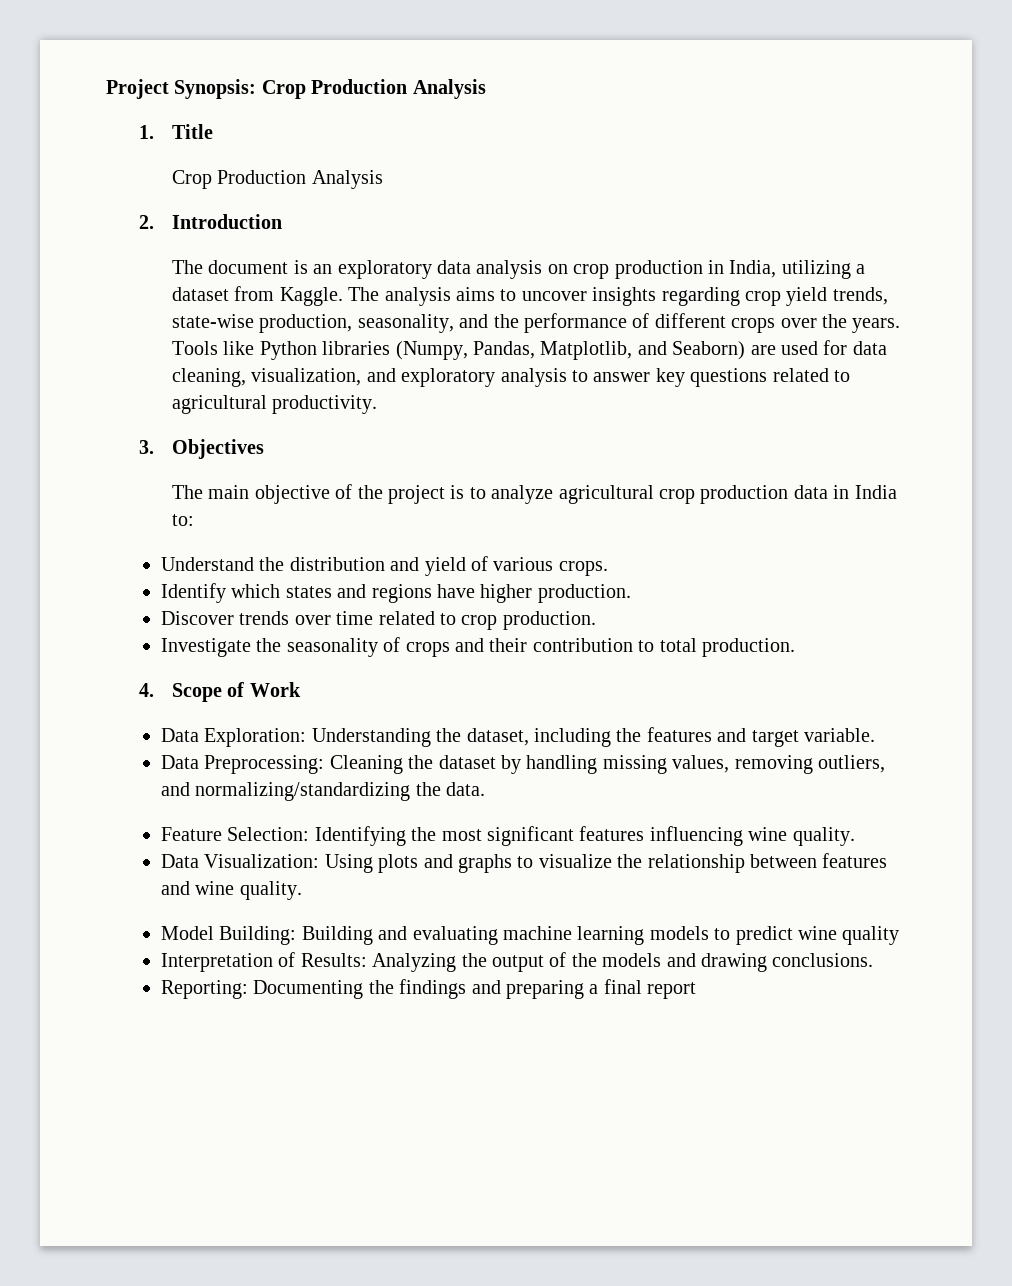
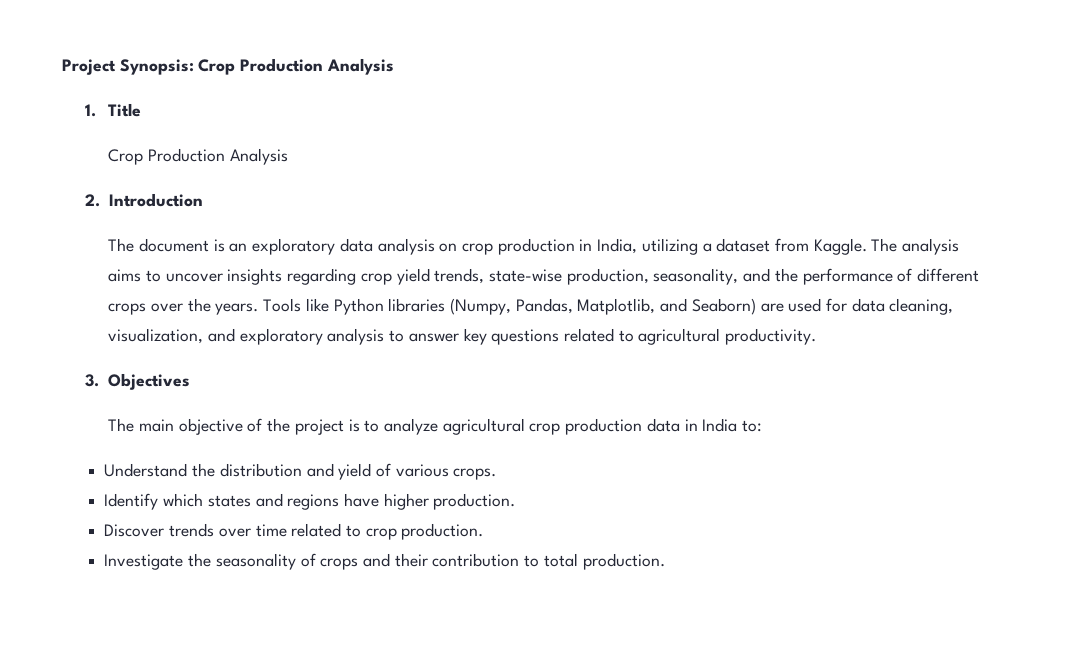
[138,682,301,702] [160,727,875,747] [160,755,885,774] [160,782,486,801] [160,826,855,846] [160,853,888,873] [160,881,302,900] [160,926,900,945] [160,952,874,972] [160,979,697,999] // 4. Scope of Work // Data Exploration: Understanding the dataset, including the features and target variable. // Data Preprocessing: Cleaning the dataset by handling missing values, removing outliers, and normalizing/standardizing the data. // Feature Selection: Identifying the most significant features influencing wine quality. // Data Visualization: Using plots and graphs to visualize the relationship between features and wine quality. // Model Building: Building and evaluating machine learning models to predict wine quality // Interpretation of Results: Analyzing the output of the models and drawing conclusions. // Reporting: Documenting the findings and preparing a final report -> (665, 561) none

